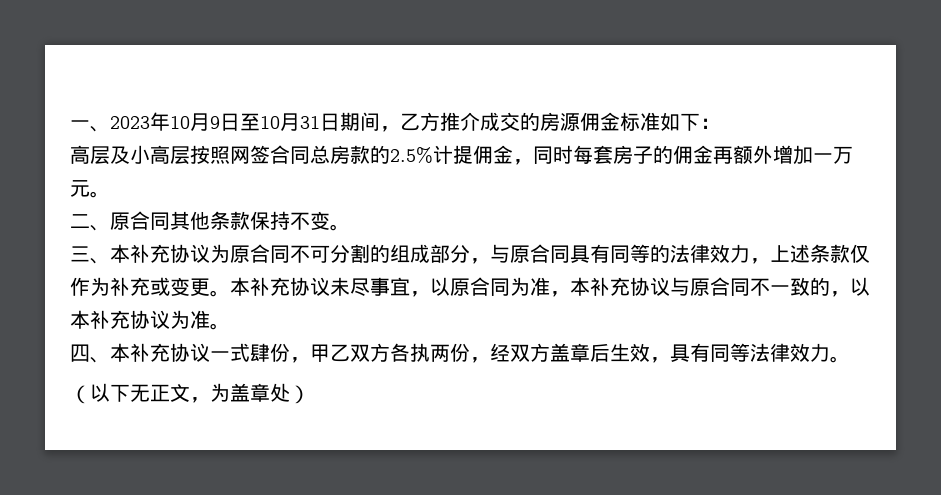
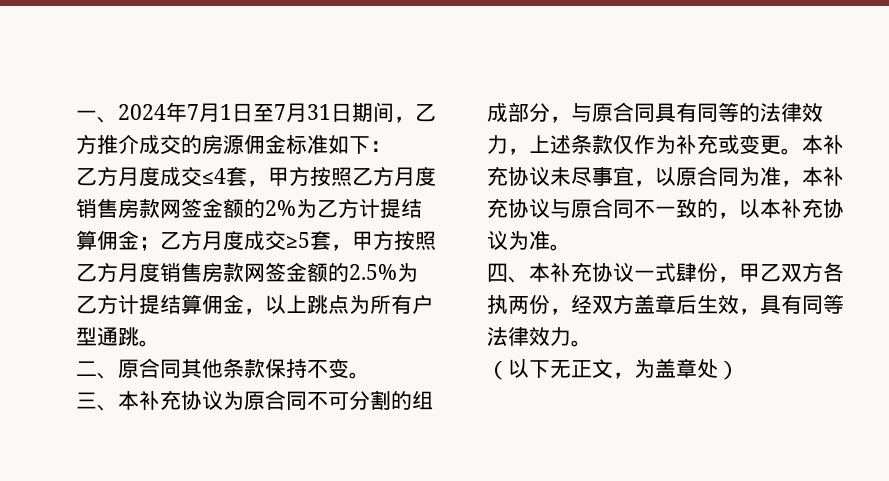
[110,112,280,131] 2023年10月9日至10 -> [118,102,286,122] 2024年7月1日至7
[70,145,853,165] [70,180,90,197] 高层及小高层按照网签合同总房款的2.5%计提佣金，同时每套房子的佣金再额外增加一万元 -> [76,166,436,187] [76,198,422,219] [76,230,436,251] [76,262,418,282] [76,294,433,315] [76,327,139,346] 乙方月度成交≤4套，甲方按照乙方月度销售房款网签金额的2%为乙方计提结算佣金；乙方月度成交≥5套，甲方按照乙方月度销售房款网签金额的2.5%为乙方计提结算佣金，以上跳点为所有户型通跳

